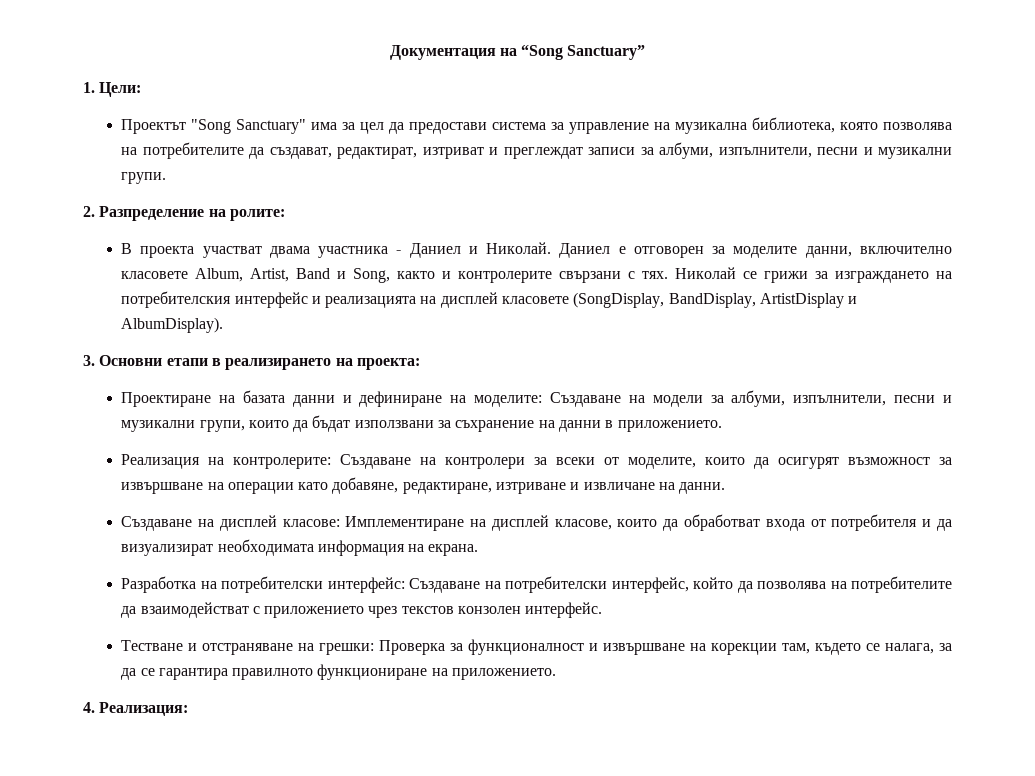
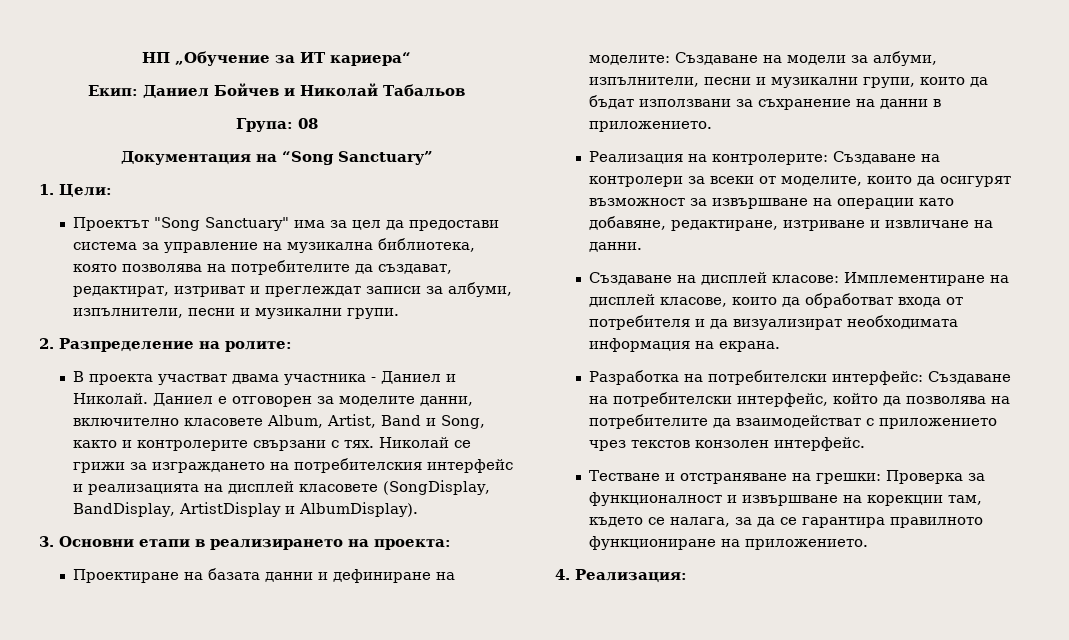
(389, 52) none -> [142,51,411,66] [88,83,465,98] [235,118,318,132] НП „Обучение за ИТ кариера“ // Екип: Даниел Бойчев и Николай Табальов // Група: 08 //

